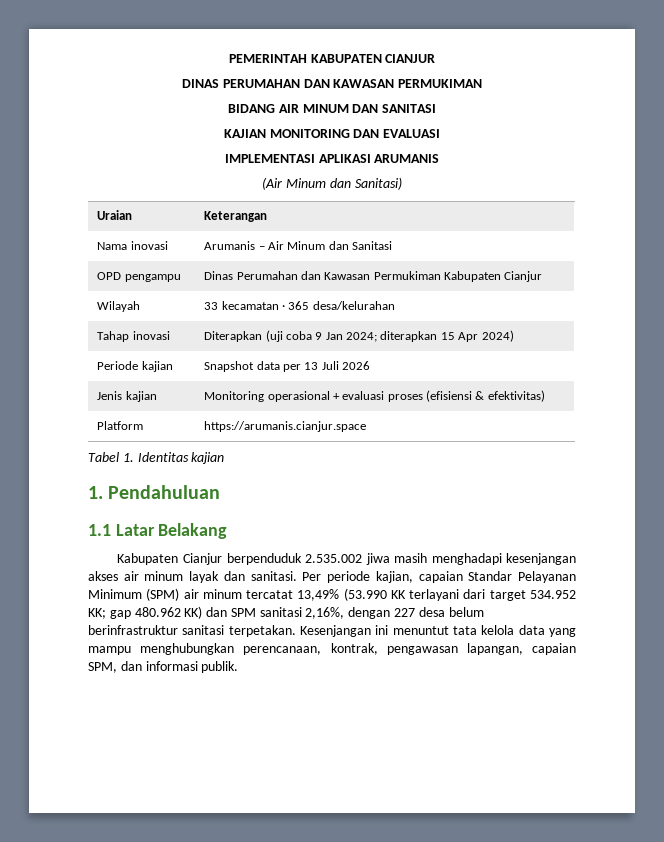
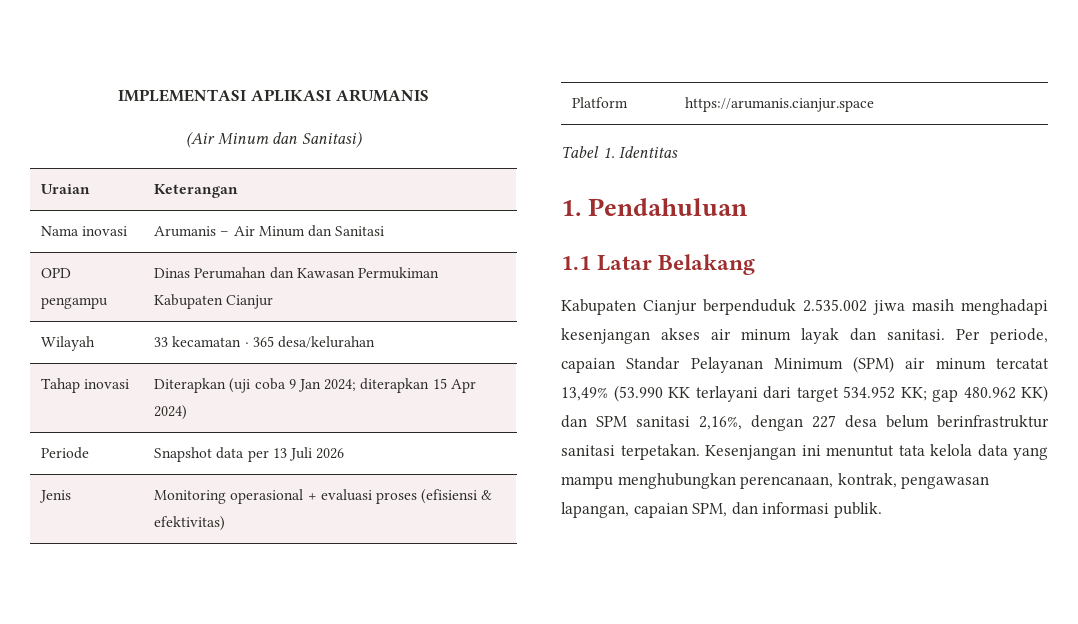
[228,54,436,63] [181,79,483,88] [227,104,437,113] [223,129,441,138] PEMERINTAH KABUPATEN CIANJUR // DINAS PERUMAHAN DAN KAWASAN PERMUKIMAN // BIDANG AIR MINUM DAN SANITASI // KAJIAN MONITORING DAN EVALUASI // -> (118, 95) none
[141,361,173,372] kajian -> (90, 453) none
[125,391,157,402] kajian -> (72, 496) none
[191,452,225,464] kajian -> (679, 152) none
[327,571,413,583] periode kajian, -> [990,328,1048,344] periode,

